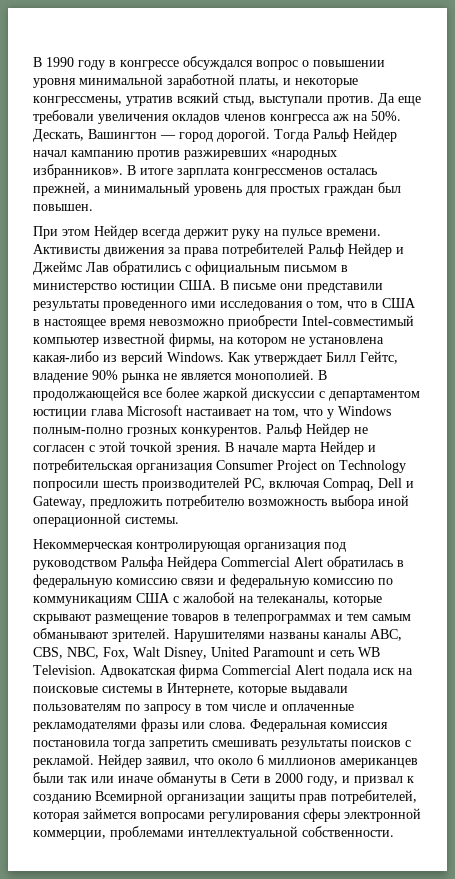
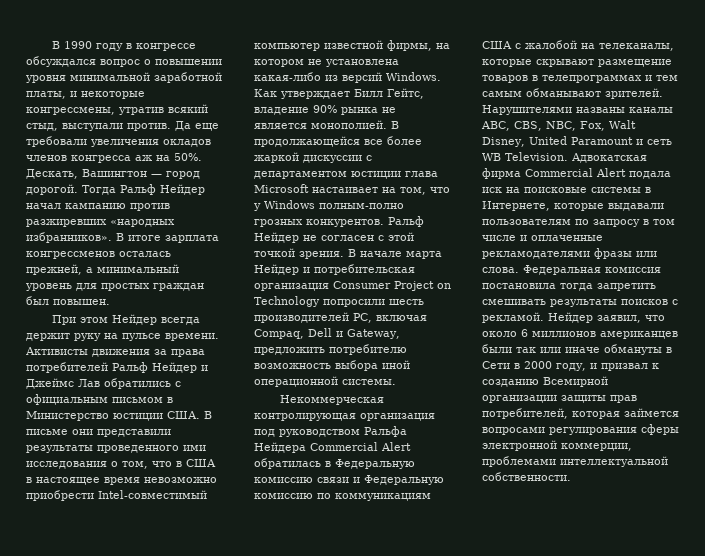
[33,283,117,293] министерство -> [26,411,109,421] Министерство
[33,574,112,588] федеральную -> [335,459,415,469] Федеральную
[230,574,309,588] федеральную -> [364,475,444,485] Федеральную

